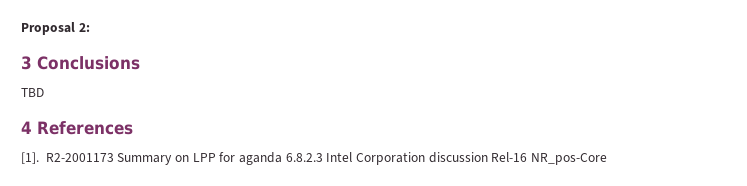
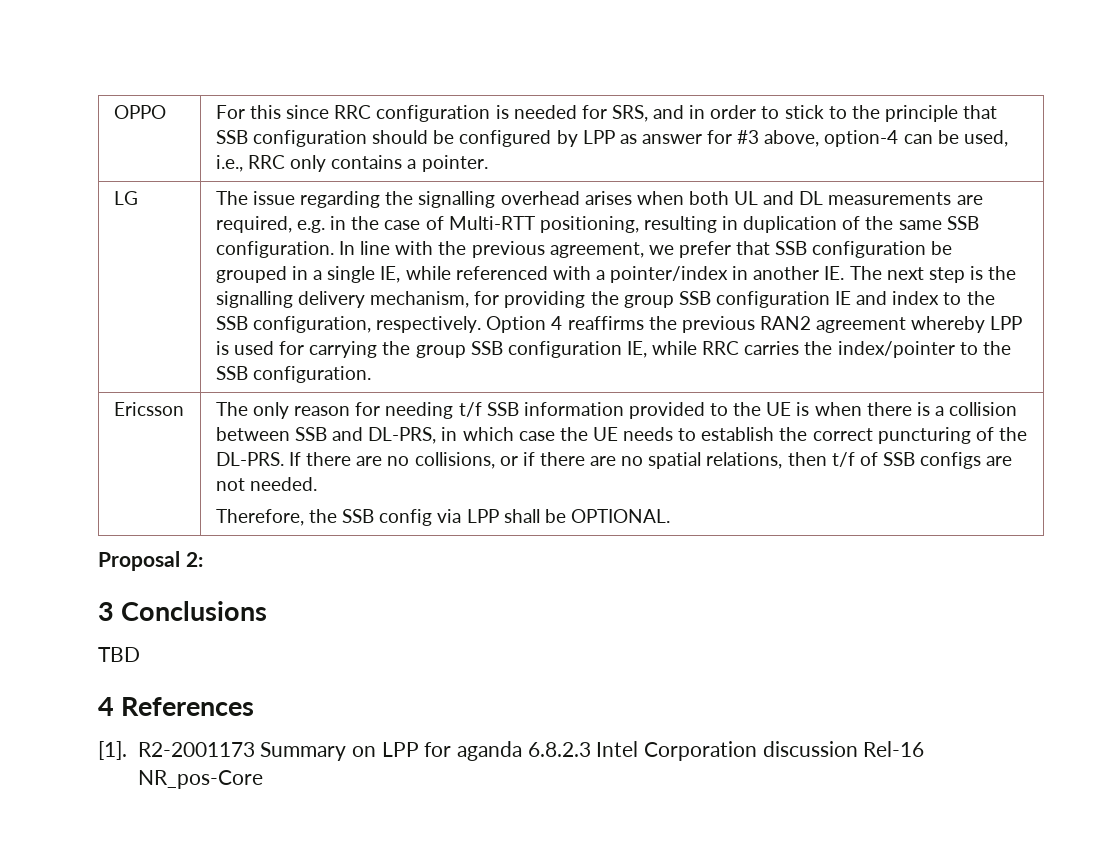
(21, 28) none -> [113,105,166,119] [215,105,998,122] [215,130,1008,147] [215,155,488,172] [113,191,138,205] [215,191,983,208] [215,216,979,233] [215,241,953,258] [215,266,1017,283] [215,291,995,308] [215,316,1023,333] [215,341,1011,358] [215,366,371,383] [113,402,184,416] [215,402,1018,419] [215,427,1027,444] [215,452,1013,469] [215,477,317,491] [215,509,670,526] OPPO | For this since RRC configuration is needed for SRS, and in order to stick to the principle that SSB configuration should be configured by LPP as answer for #3 above, option-4 can be used, i.e., RRC only contains a pointer. // LG | The issue regarding the signalling overhead arises when both UL and DL measurements are required, e.g. in the case of Multi-RTT positioning, resulting in duplication of the same SSB configuration. In line with the previous agreement, we prefer that SSB configuration be grouped in a single IE, while referenced with a pointer/index in another IE. The next step is the signalling delivery mechanism, for providing the group SSB configuration IE and index to the SSB configuration, respectively. Option 4 reaffirms the previous RAN2 agreement whereby LPP is used for carrying the group SSB configuration IE, while RRC carries the index/pointer to the SSB configuration. // Ericsson | The only reason for needing t/f SSB information provided to the UE is when there is a collision between SSB and DL-PRS, in which case the UE needs to establish the correct puncturing of the DL-PRS. If there are no collisions, or if there are no spatial relations, then t/f of SSB configs are not needed. // Therefore, the SSB config via LPP shall be OPTIONAL. //

